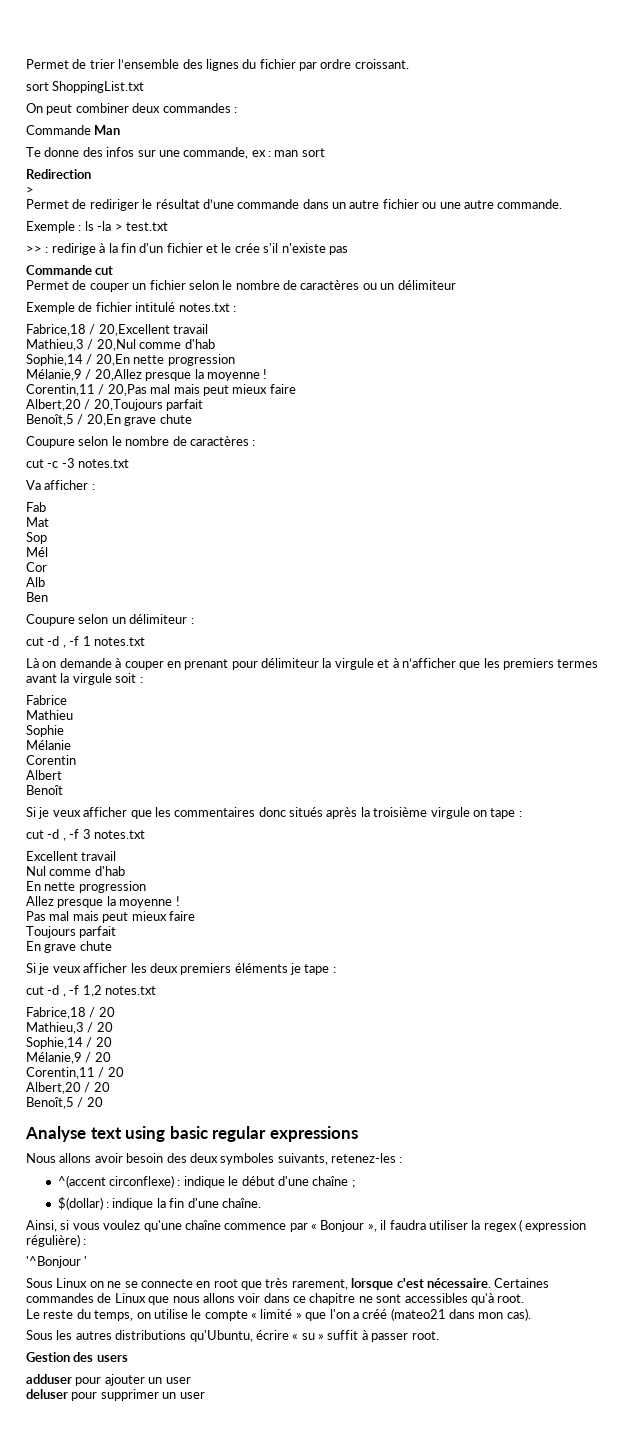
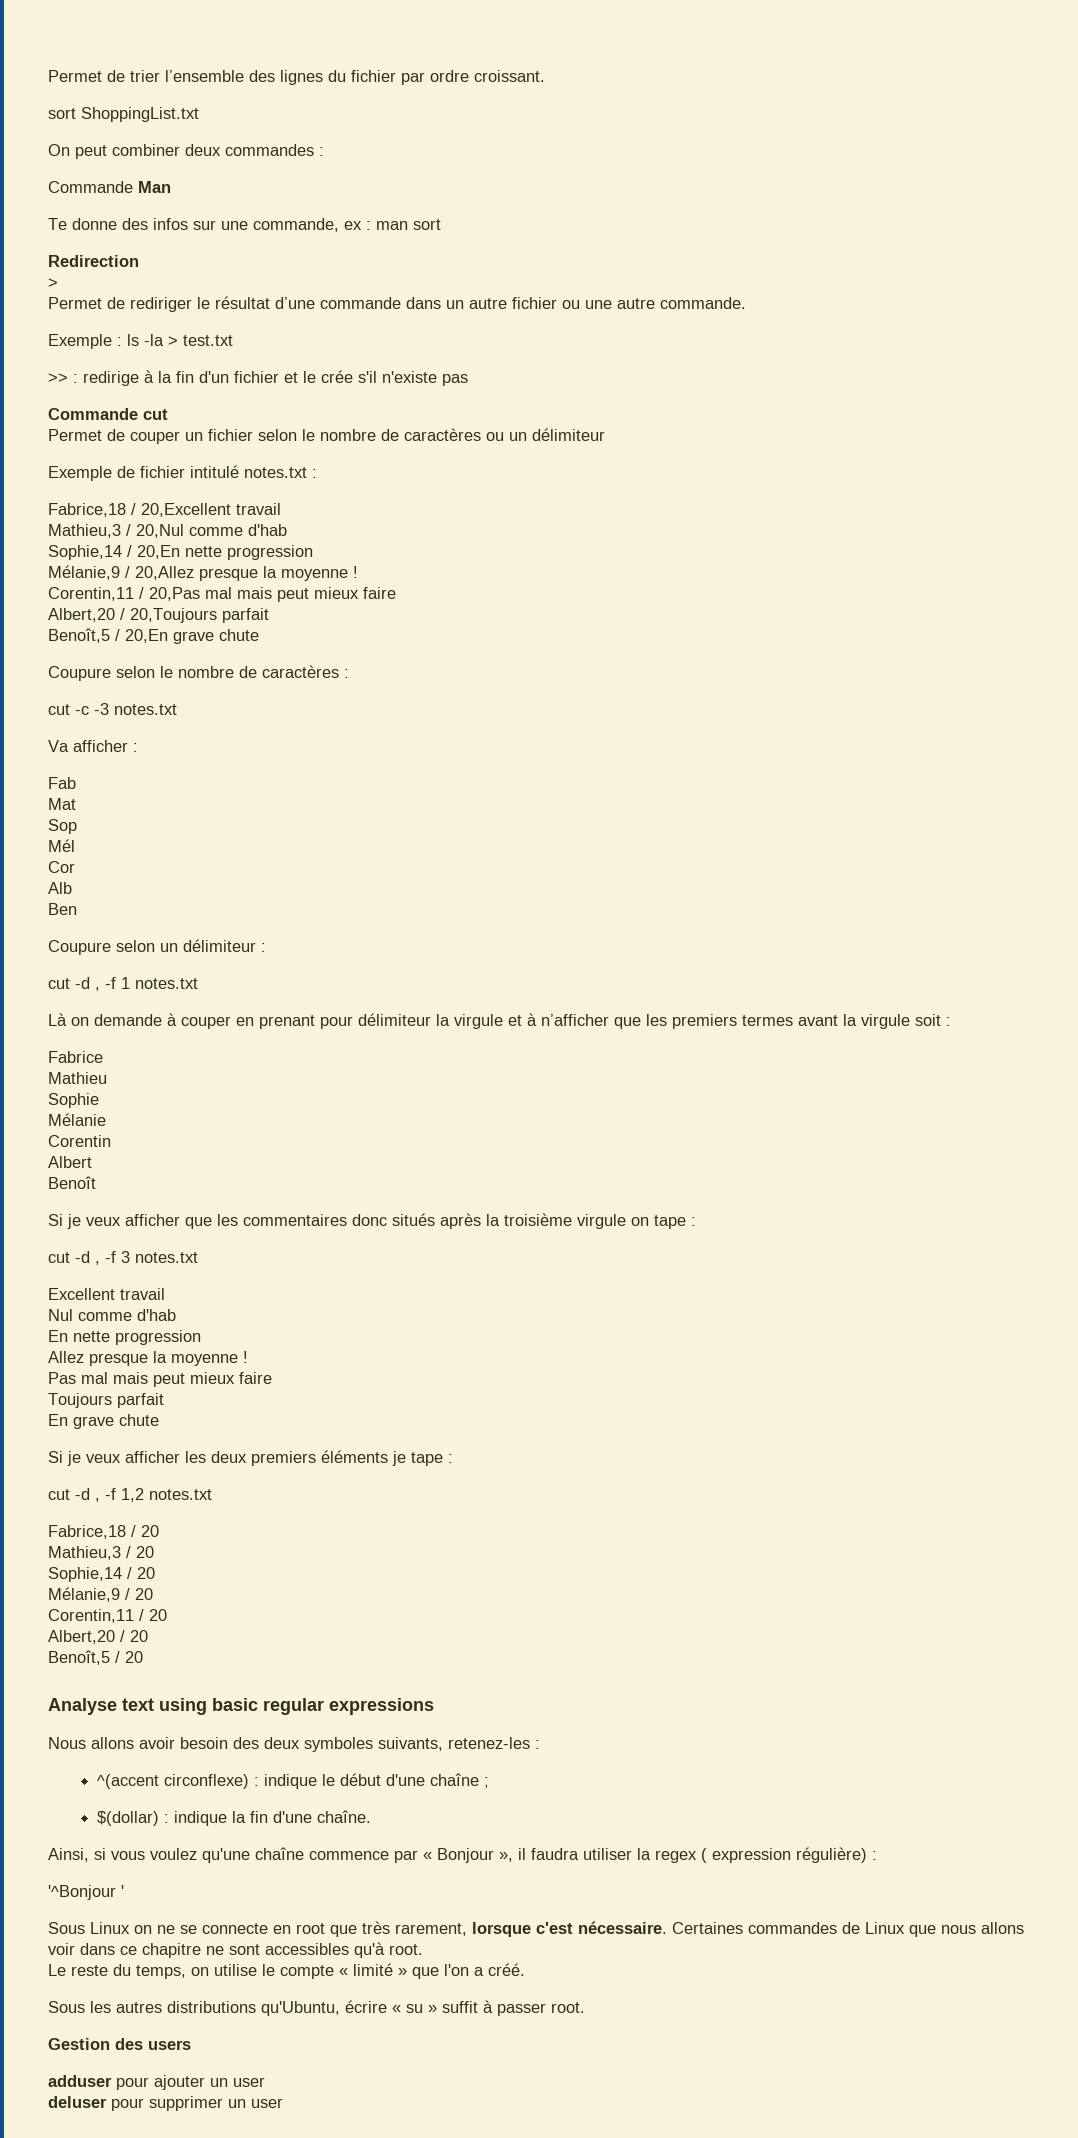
[362,1308,531,1321] créé (mateo21 dans mon cas). -> [488,1963,525,1976] créé.

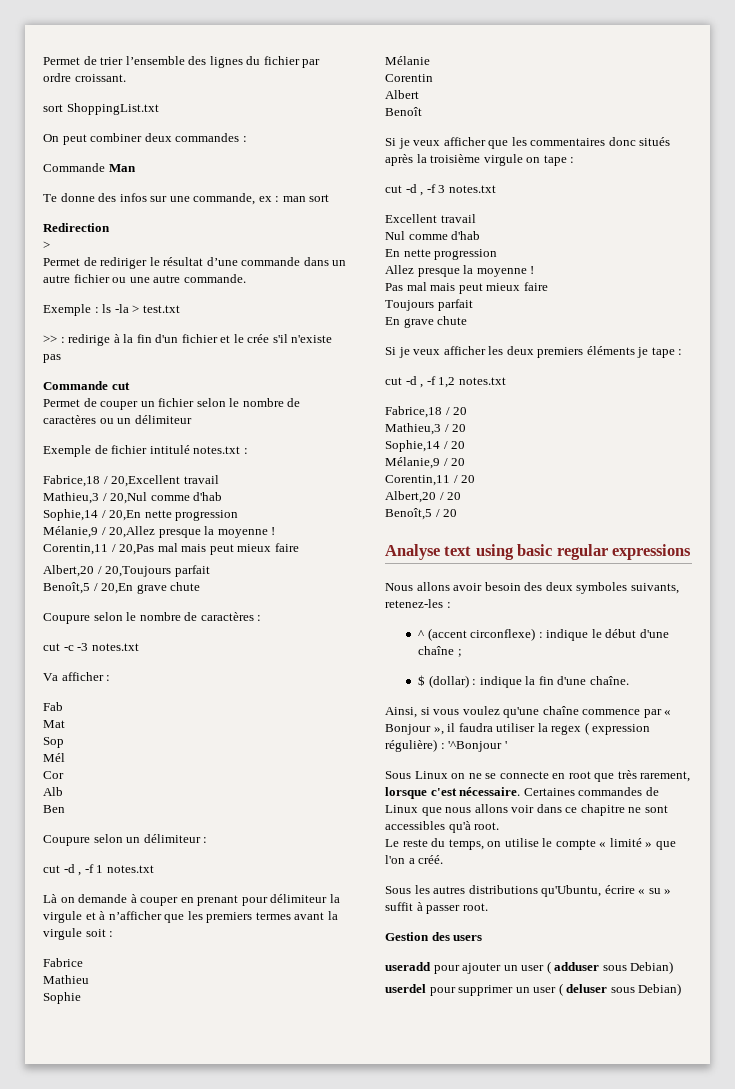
[96,1774,159,1789] ^(accent -> [418,628,467,641] ^ (accent
[96,1811,159,1826] $(dollar) -> [418,675,469,688] $ (dollar)
(877, 1855) // -> (445, 746) none
[48,2075,112,2087] adduser -> [385,962,431,971] useradd
[48,2096,283,2111] // deluser pour supprimer un user -> [546,961,674,974] [385,983,682,996] ( adduser sous Debian) // userdel pour supprimer un user ( deluser sous Debian)

